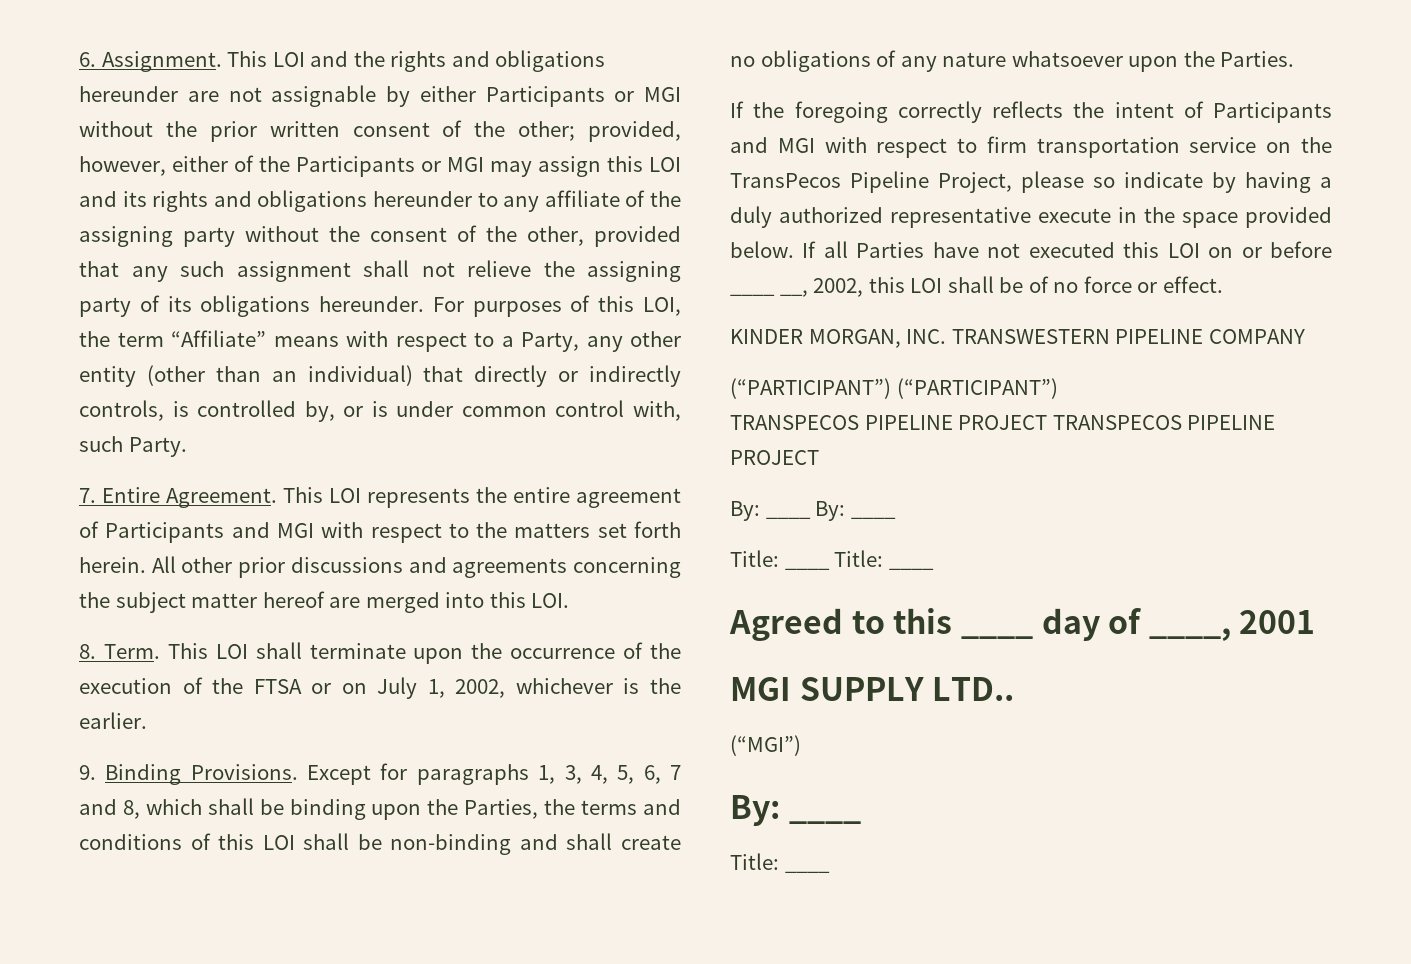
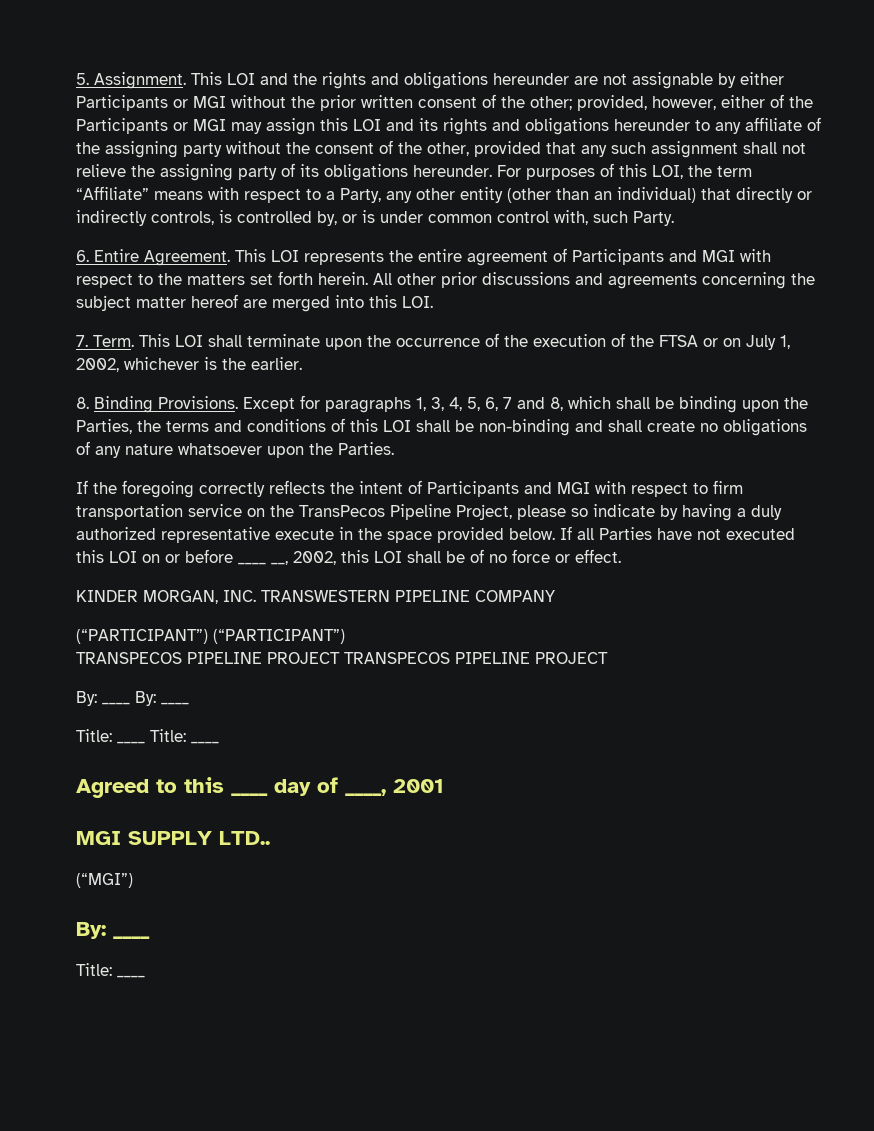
[79,52,96,67] 6. -> [76,73,89,85] 5.
[79,488,96,503] 7. -> [76,250,89,262] 6.
[79,644,96,659] 8. -> [76,335,88,347] 7.
[79,765,96,780] 9. -> [76,397,89,409] 8.

